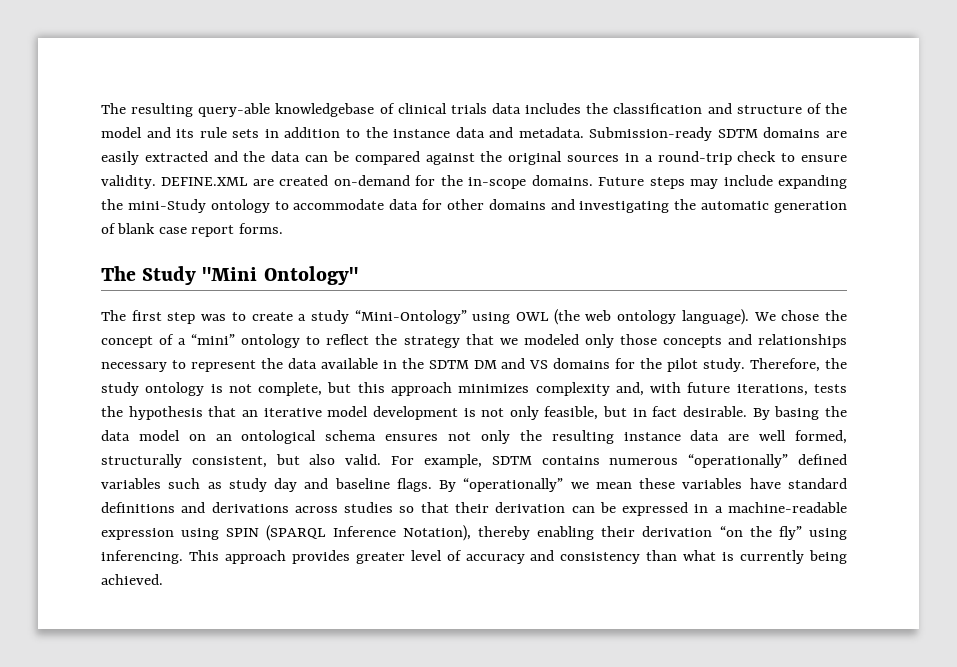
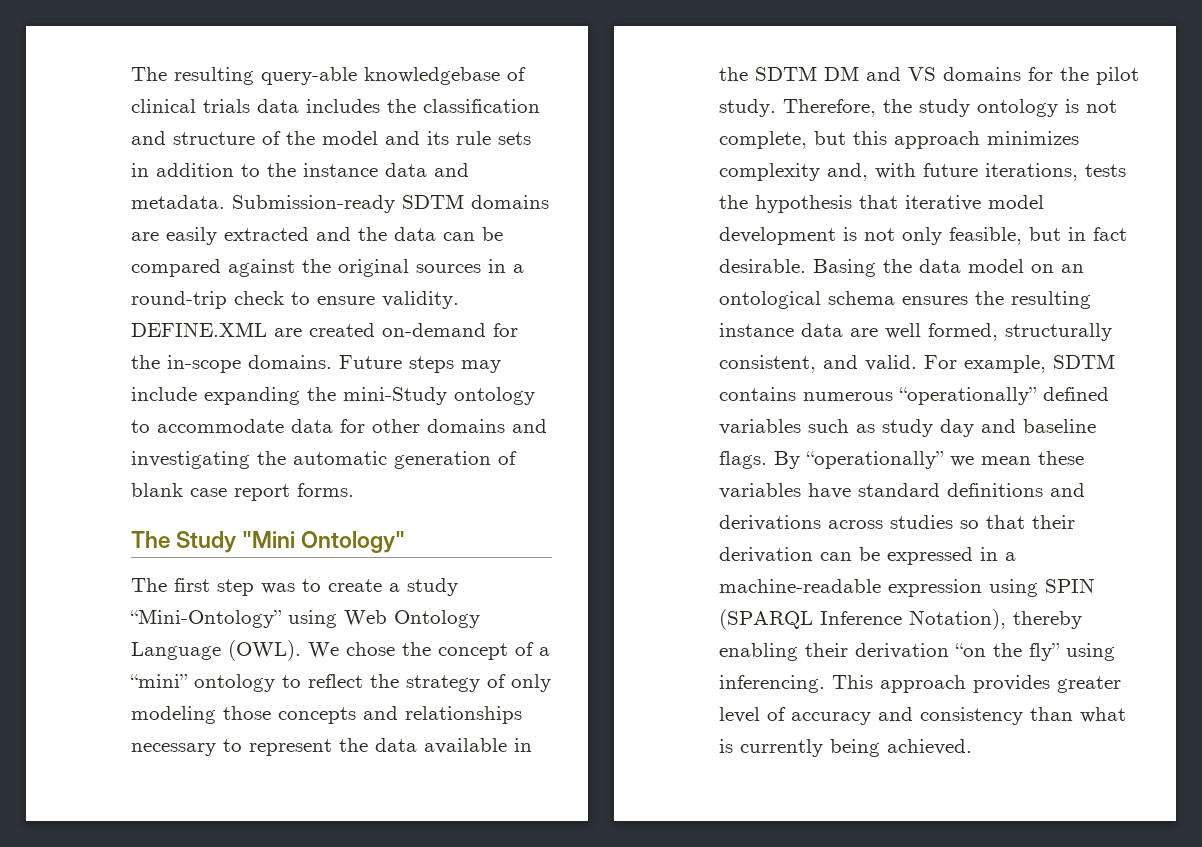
[516,309,749,325] OWL (the web ontology language). -> [344,610,480,628] [131,640,301,661] Web Ontology Language (OWL).
[465,334,614,348] that we modeled only -> [487,674,551,692] [131,706,216,724] of only modeling
[241,410,258,417] an -> (898, 202) none
[752,406,820,420] By basing -> [813,259,876,277] Basing
[448,430,510,444] not only -> (968, 300) none
[275,454,336,465] but also -> [823,355,858,369] and

